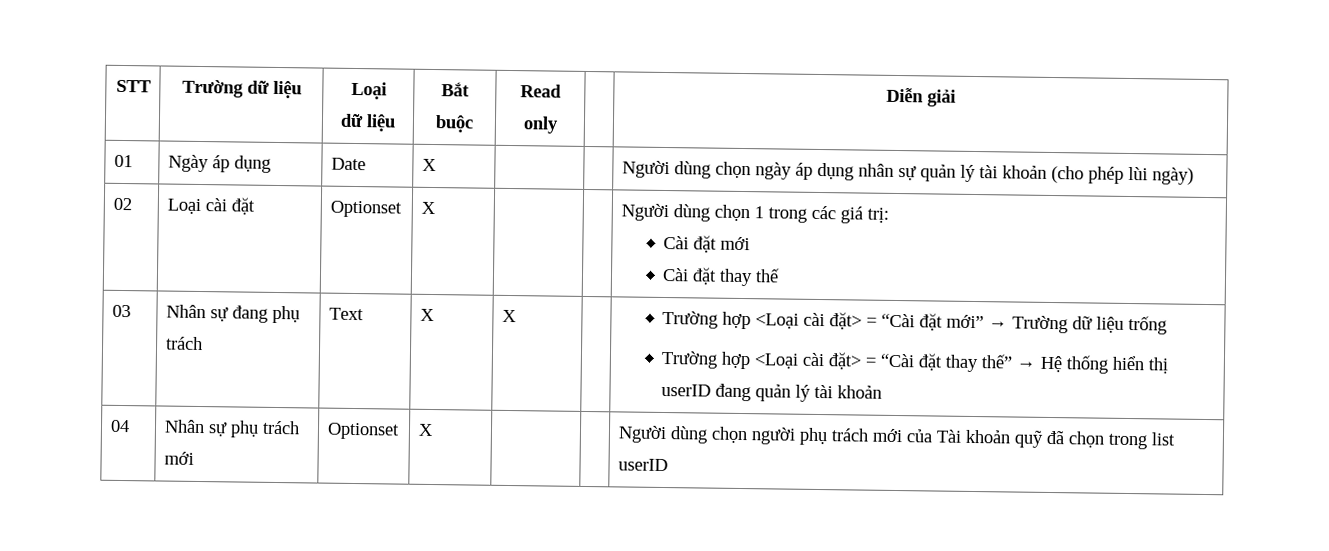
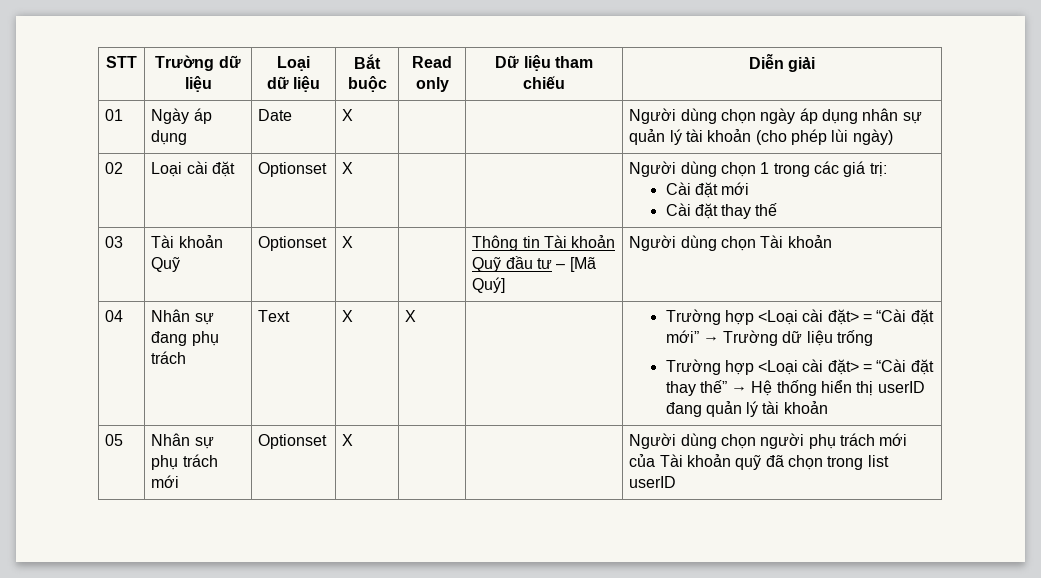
(559, 125) none -> [495,55,593,71] [523,76,565,89] Dữ liệu tham chiếu
(131, 311) none -> [151,235,223,248] [151,257,181,272] [258,236,328,251] [342,236,354,248] [472,235,616,251] [472,256,596,272] [472,277,506,293] [629,235,832,251] [105,310,124,322] | Tài khoản Quỹ | Optionset | X | | Thông tin Tài khoản Quỹ đầu tư – [Mã Quý] | Người dùng chọn Tài khoản // 04
[109,419,130,433] 04 -> [105,434,124,446] 05

